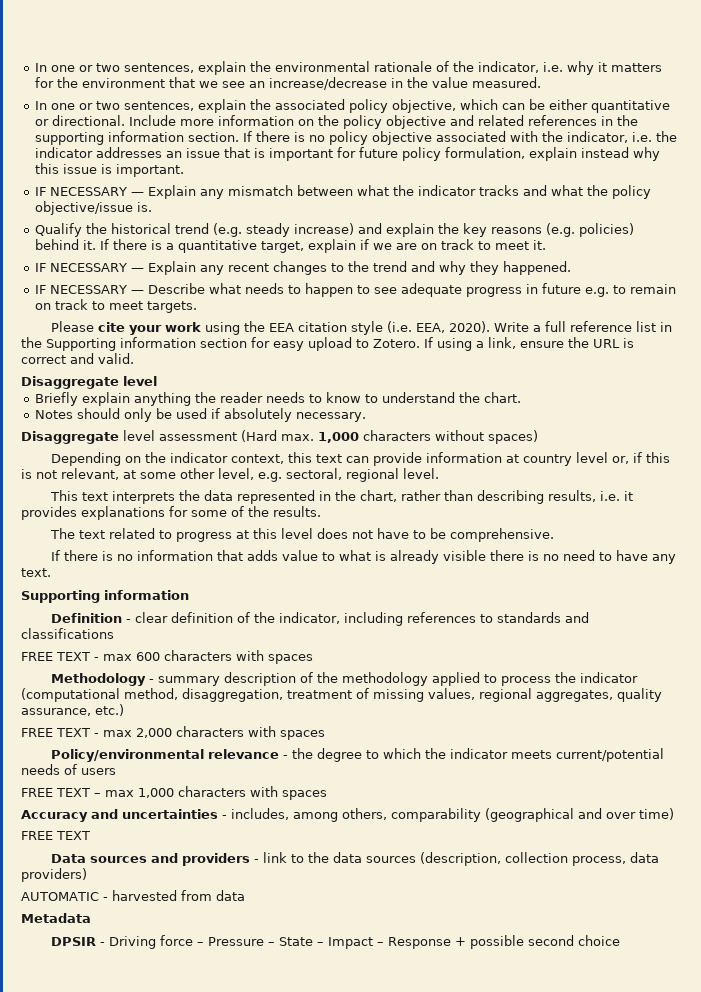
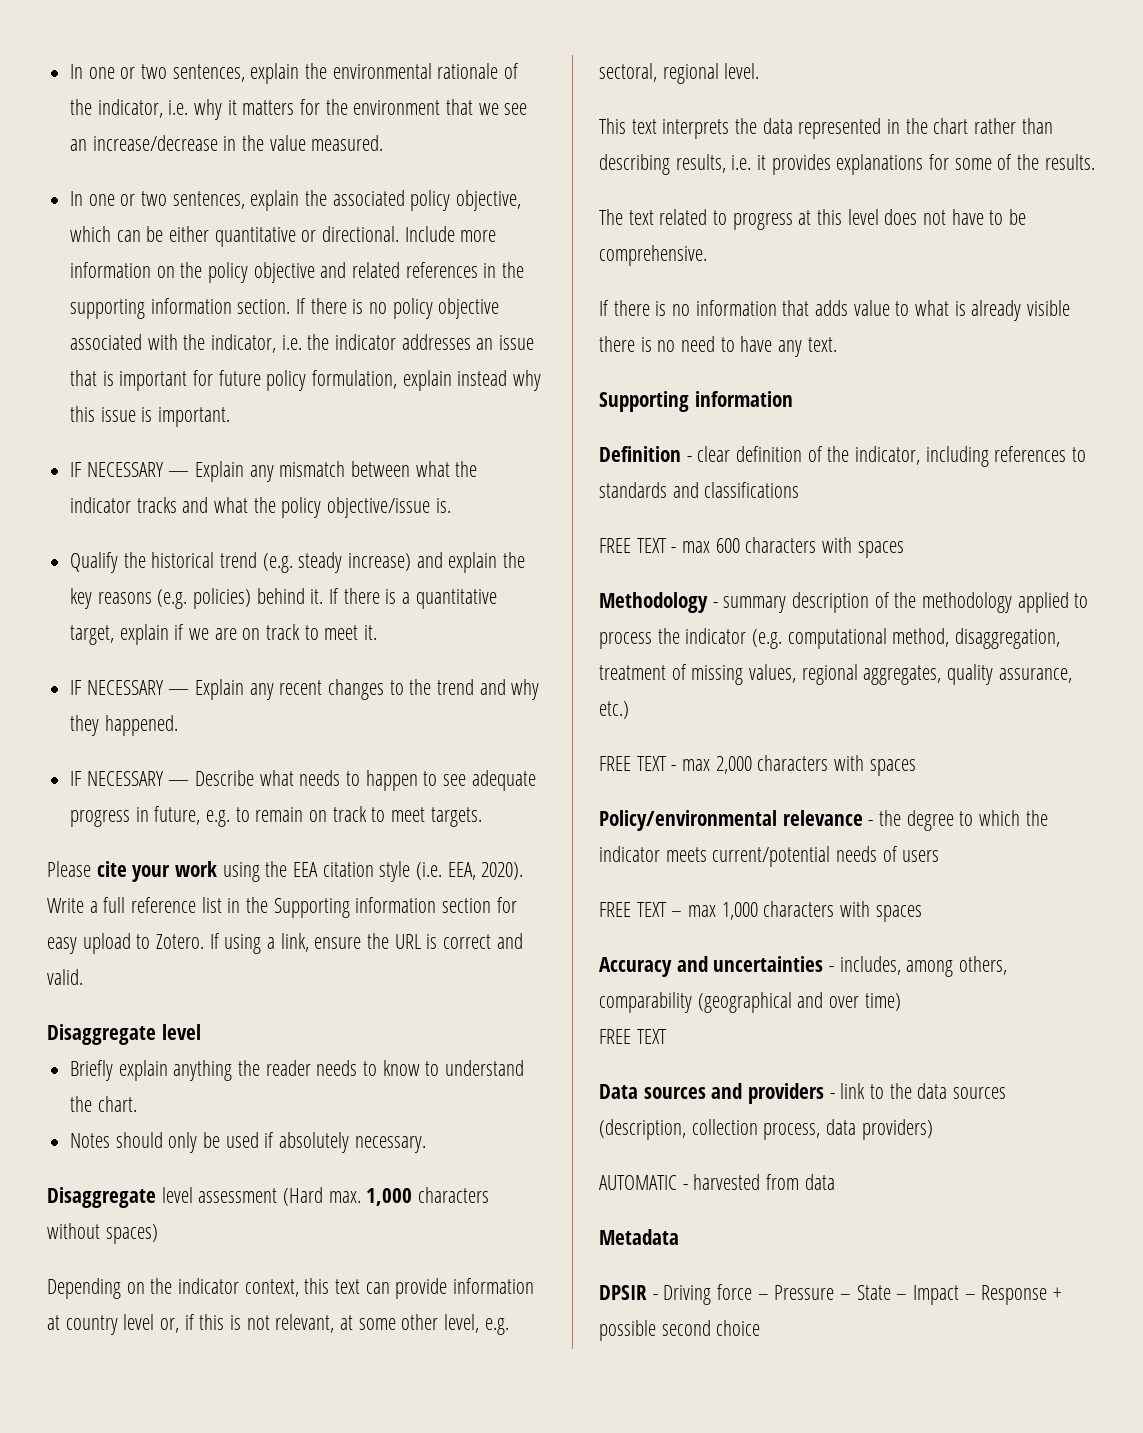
[542,283,582,294] future -> [154,806,201,825] future,
[360,490,398,502] chart, -> [933,118,969,134] chart
[21,688,120,702] (computational -> [752,628,887,649] (e.g. computational

